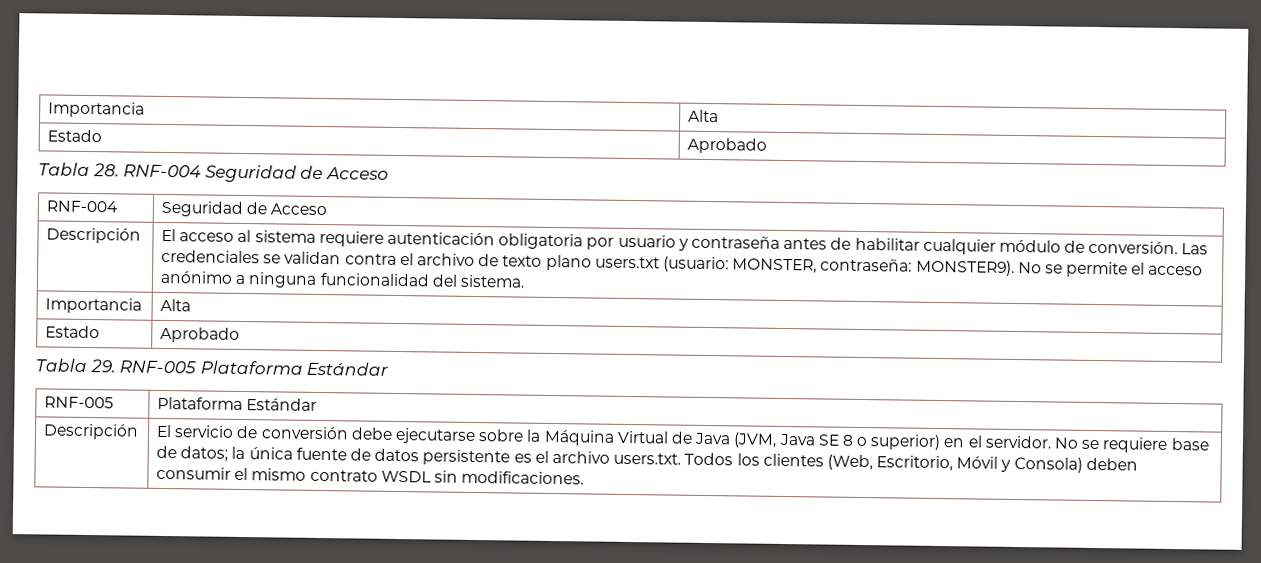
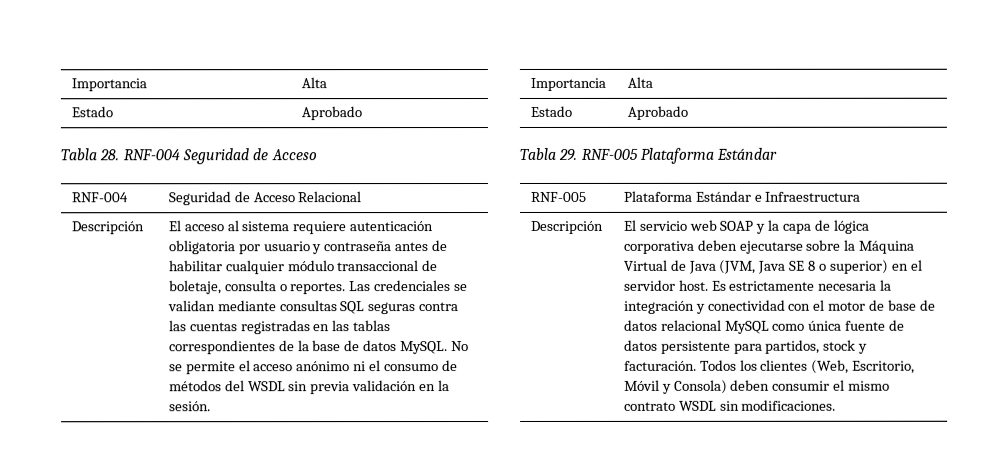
(328, 209) none -> [297,191,362,203] Relacional
[1064,240,1209,255] [161,249,1015,276] de conversión. Las credenciales se validan contra el archivo de texto plano users.txt (usuario: MONSTER, contraseña: MONSTER9). -> [337,260,439,272] [168,280,469,295] [167,300,460,315] [168,320,392,335] [168,340,449,355] transaccional de boletaje, consulta o reportes. Las credenciales se validan mediante consultas SQL seguras contra las cuentas registradas en las tablas correspondientes de la base de datos MySQL.
[235,272,526,288] a ninguna funcionalidad del sistema. -> [353,360,459,372] [168,380,451,395] [168,401,211,412] ni el consumo de métodos del WSDL sin previa validación en la sesión.
(318, 404) none -> [753,191,861,202] e Infraestructura
[236,425,393,440] de conversión debe -> [688,219,870,234] [623,239,738,254] web SOAP y la capa de lógica corporativa deben
[984,435,1210,453] [156,445,246,462] servidor. No se requiere base de datos; la -> [623,279,893,291] [623,299,937,314] [623,319,806,334] servidor host. Es estrictamente necesaria la integración y conectividad con el motor de base de datos relacional MySQL como
[513,450,682,465] es el archivo users.txt. -> [733,339,869,354] [623,360,697,371] para partidos, stock y facturación.

